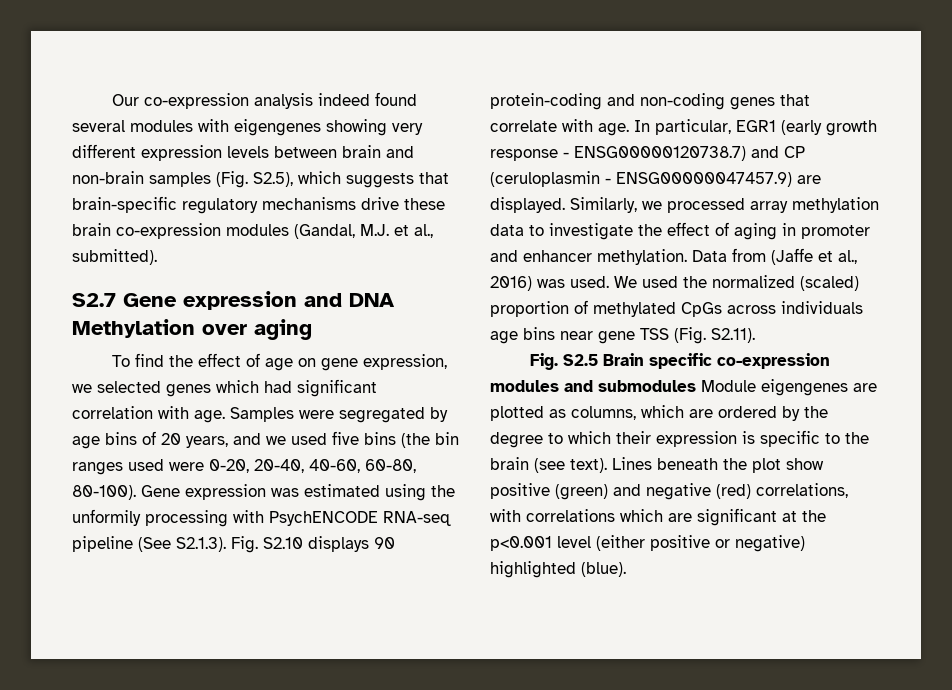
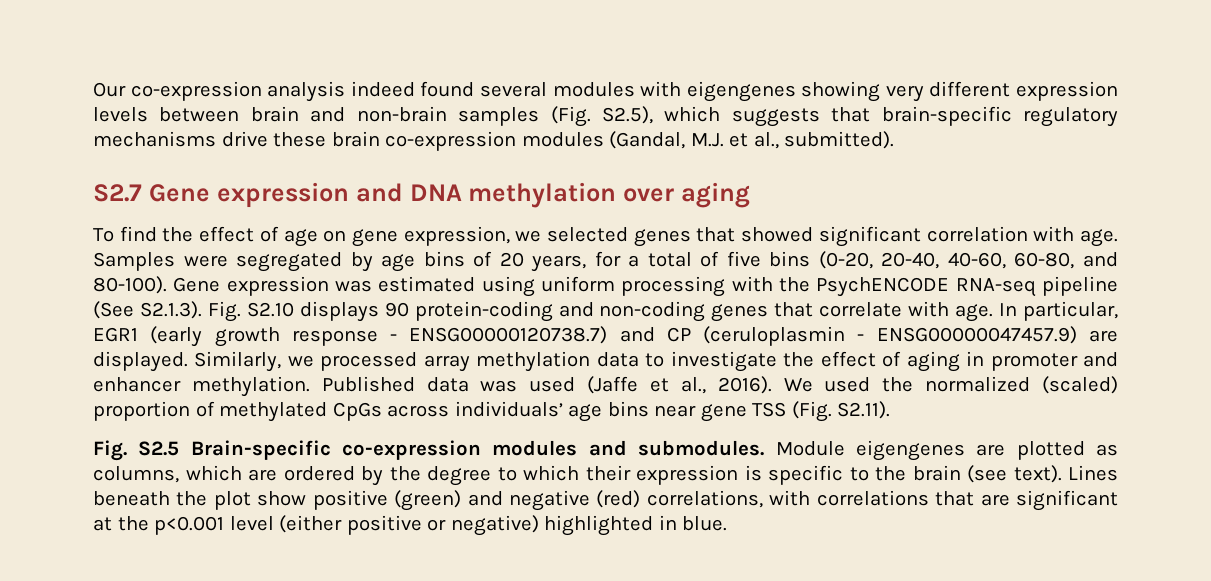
[72,319,195,338] Methylation -> [468,182,617,208] methylation
[216,380,292,393] which had -> [696,227,814,242] that showed
[233,431,459,448] [72,459,249,475] and we used five bins (the bin ranges used were 0-20, -> [594,251,873,269] for a total of five bins (0-20,
(416, 466) none -> [1082,252,1118,267] and
[431,485,455,497] [72,509,141,526] the unformily -> [541,276,615,292] uniform
(264, 516) none -> [779,277,811,292] the
[692,248,857,265] [490,276,609,291] Data from (Jaffe et al., 2016) was used. -> [321,376,772,394] Published data was used (Jaffe et al., 2016).
[781,301,863,314] individuals -> [454,401,563,417] individuals’
[603,353,713,369] Brain specific -> [190,440,331,460] Brain-specific
[598,380,696,392] submodules -> [638,440,765,456] submodules.
[620,509,663,522] which -> [935,491,975,506] that
[581,562,626,577] (blue). -> [658,515,728,531] in blue.

